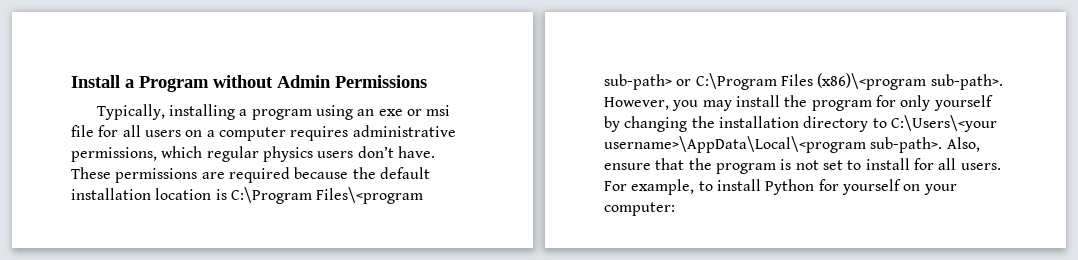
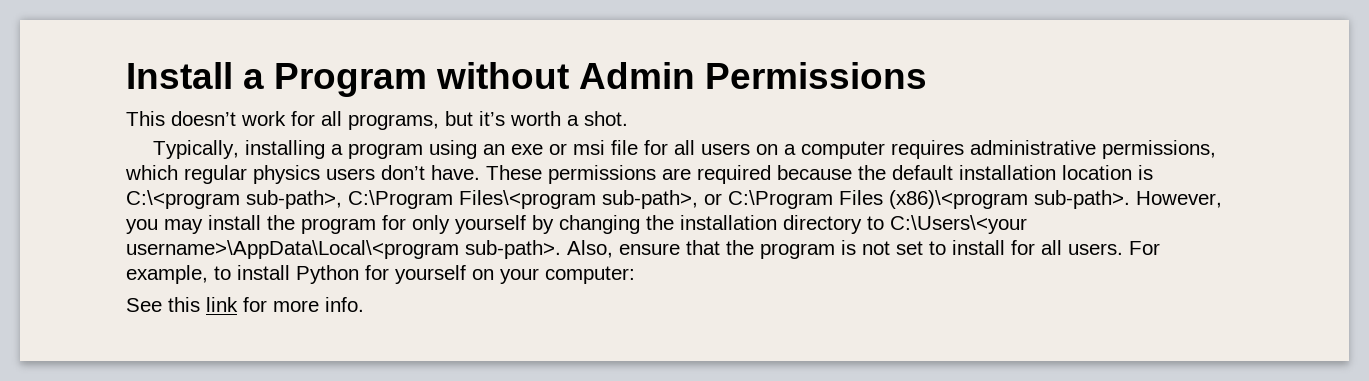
(427, 81) none -> [126,111,628,130] // This doesn’t work for all programs, but it’s worth a shot.
(227, 194) none -> [126,190,342,209] C:\<program sub-path>,
[604,74,672,90] sub-path> -> [602,190,698,209] sub-path>,
(675, 209) none -> [126,297,364,312] // See this link for more info.

